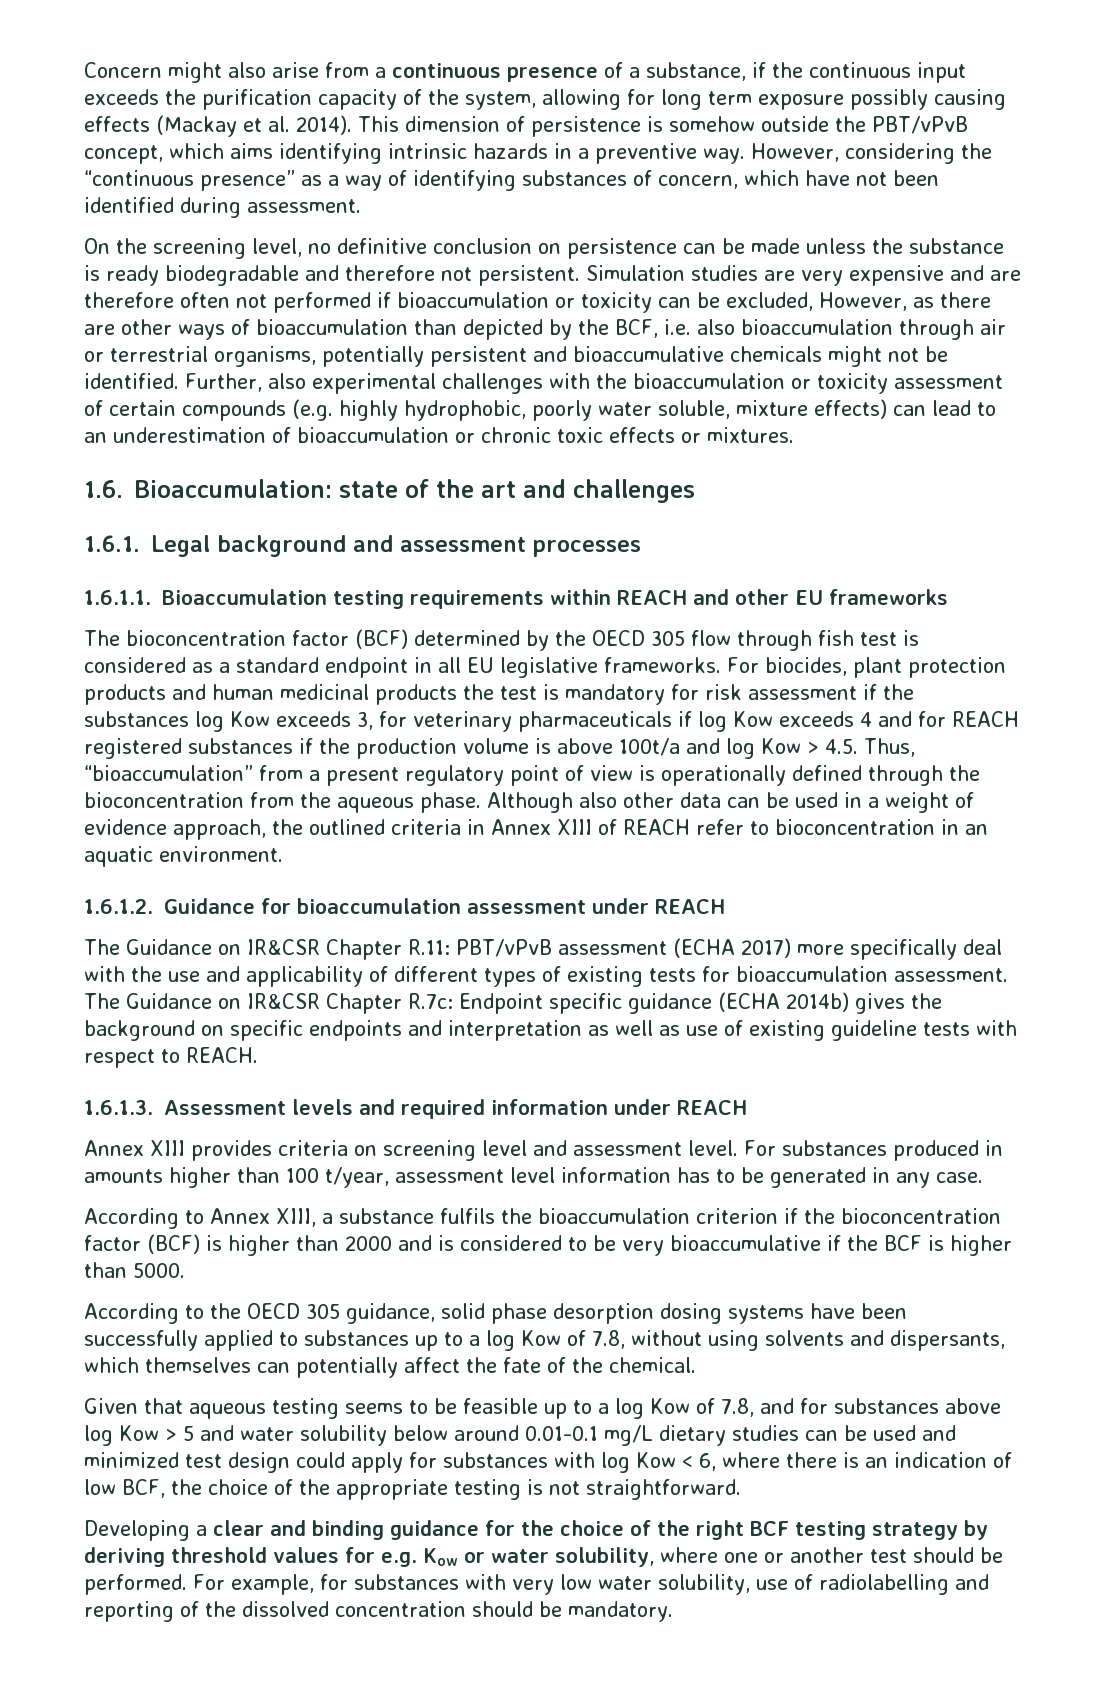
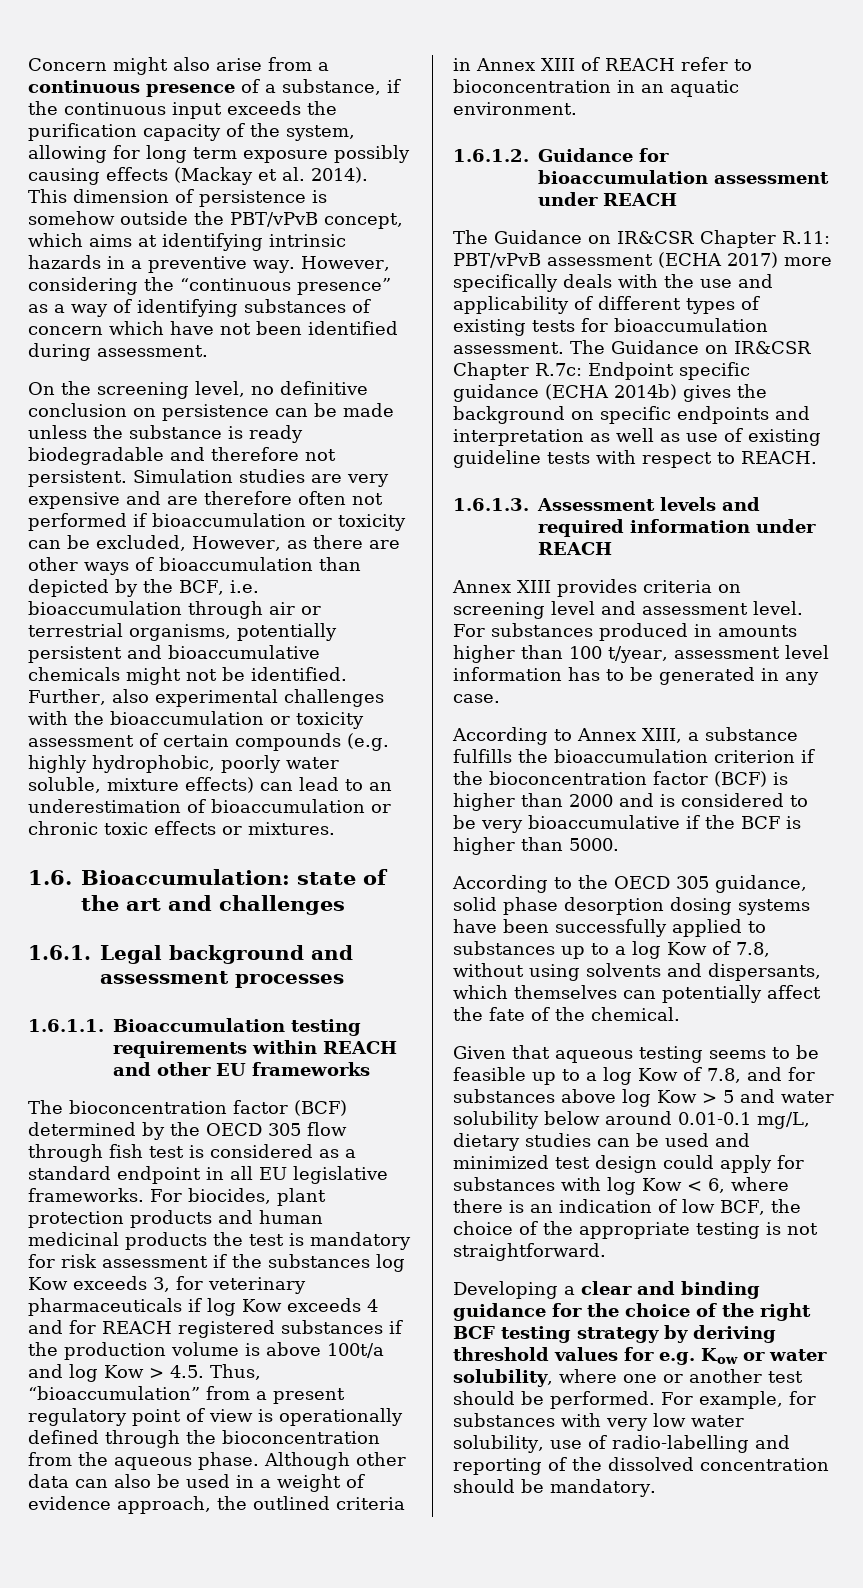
(273, 151) none -> [138,235,157,247] at
[658,175,738,189] concern, -> [28,326,103,335] concern
[697,319,735,335] also -> (259, 586) none
[579,792,617,808] also -> (350, 1461) none
(760, 802) none -> [114,1474,151,1488] also
[962,939,1002,955] deal -> [563,274,612,288] deals
[440,1208,495,1224] fulfils -> [453,749,512,763] fulfills
[604,1425,653,1446] mg/L -> [757,1112,810,1129] mg/L,
[818,1574,949,1595] radiolabelling -> [611,1435,749,1453] radio-labelling

